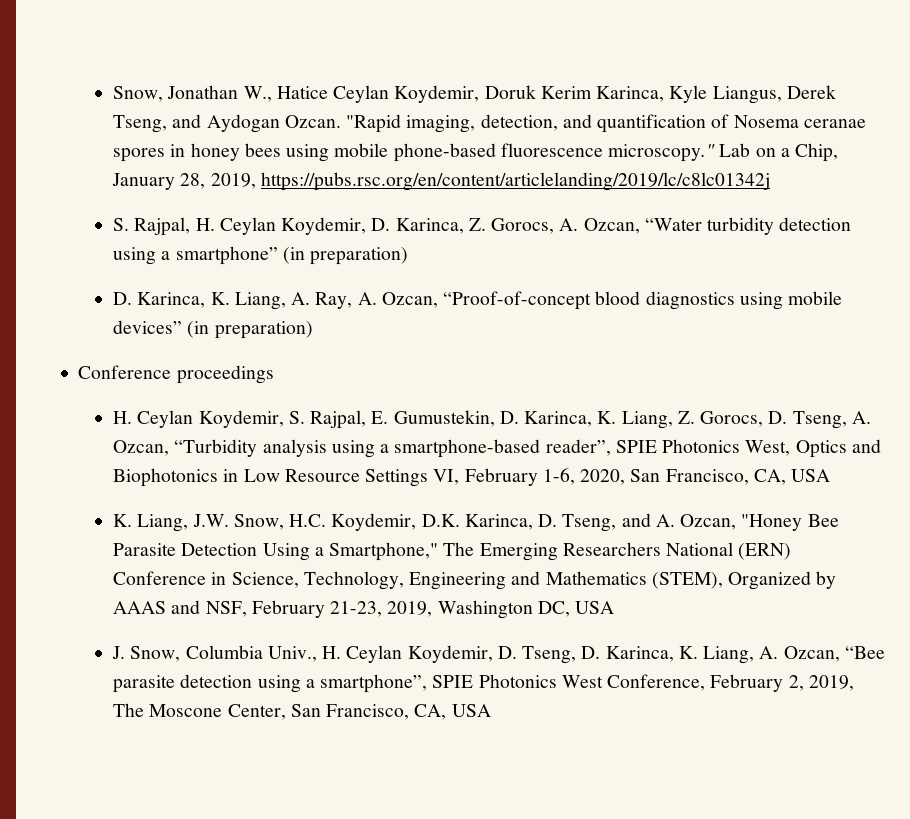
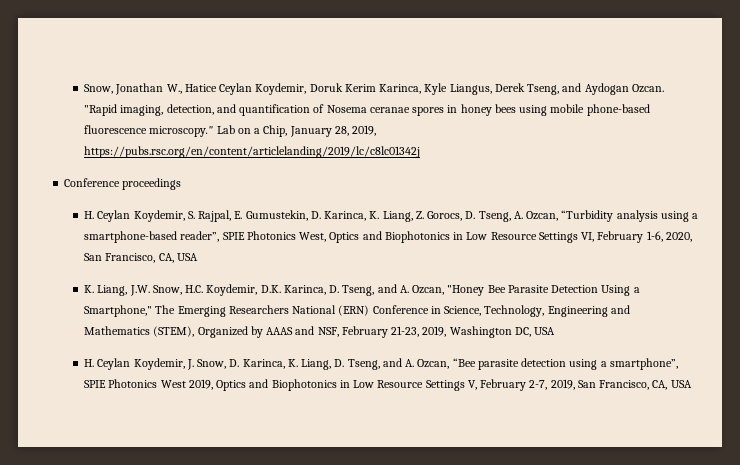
[112,217,852,236] [112,246,409,265] [112,291,843,310] [112,320,313,339] // S. Rajpal, H. Ceylan Koydemir, D. Karinca, Z. Gorocs, A. Ozcan, “Water turbidity detection using a smartphone” (in preparation) // D. Karinca, K. Liang, A. Ray, A. Ozcan, “Proof-of-concept blood diagnostics using mobile devices” (in preparation) -> (421, 152) none
[111,645,755,664] J. Snow, Columbia Univ., H. Ceylan Koydemir, D. Tseng, D. Karinca, K. Liang, -> [84,358,402,370] H. Ceylan Koydemir, J. Snow, D. Karinca, K. Liang, D. Tseng, and
[607,674,854,692] [112,703,286,720] Conference, February 2, 2019, The Moscone Center, -> [188,379,575,391] 2019, Optics and Biophotonics in Low Resource Settings V, February 2-7, 2019,

